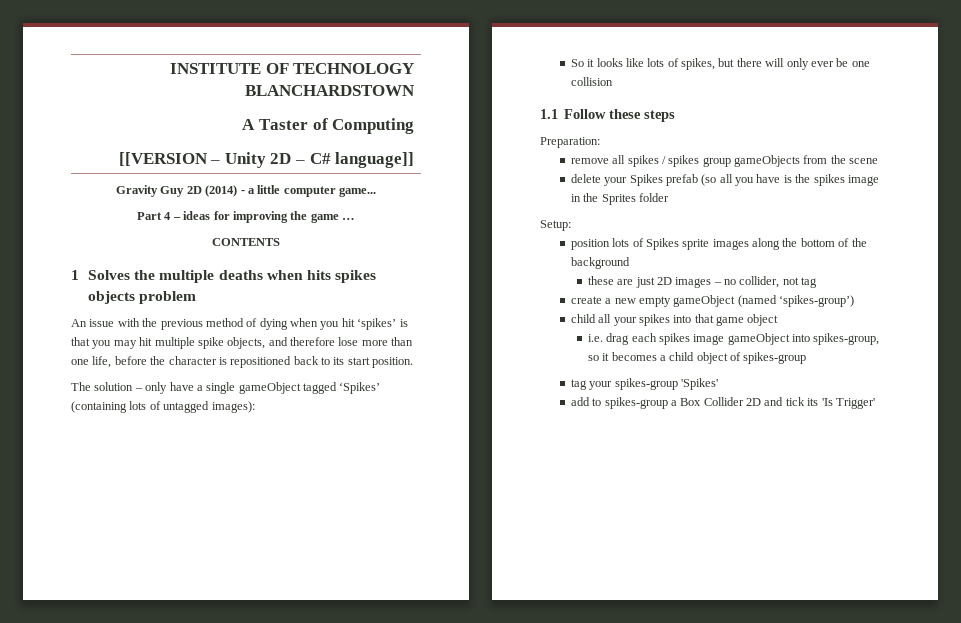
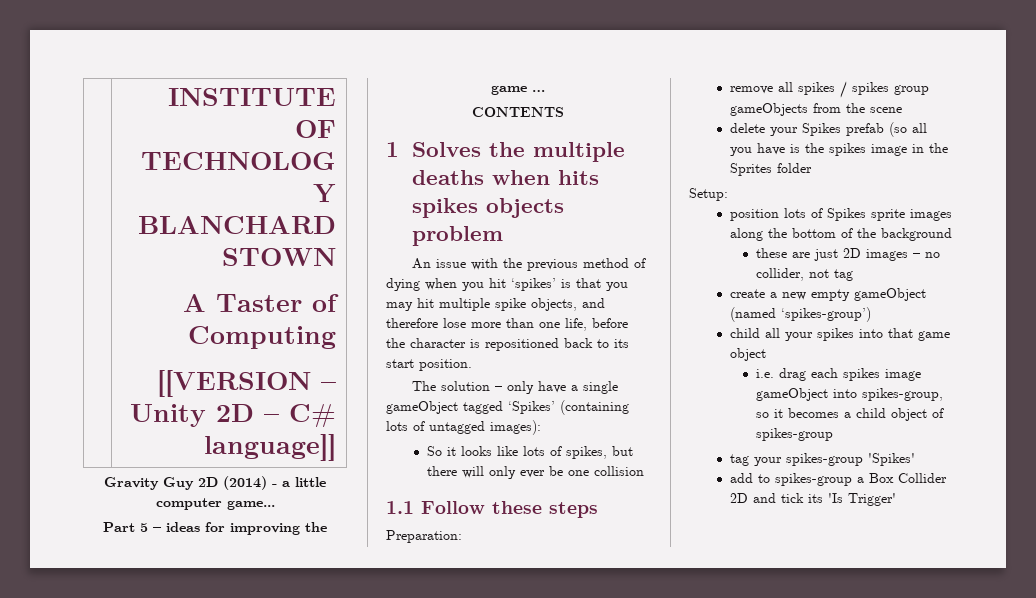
[164,212,172,220] 4 -> [140,523,148,532] 5

